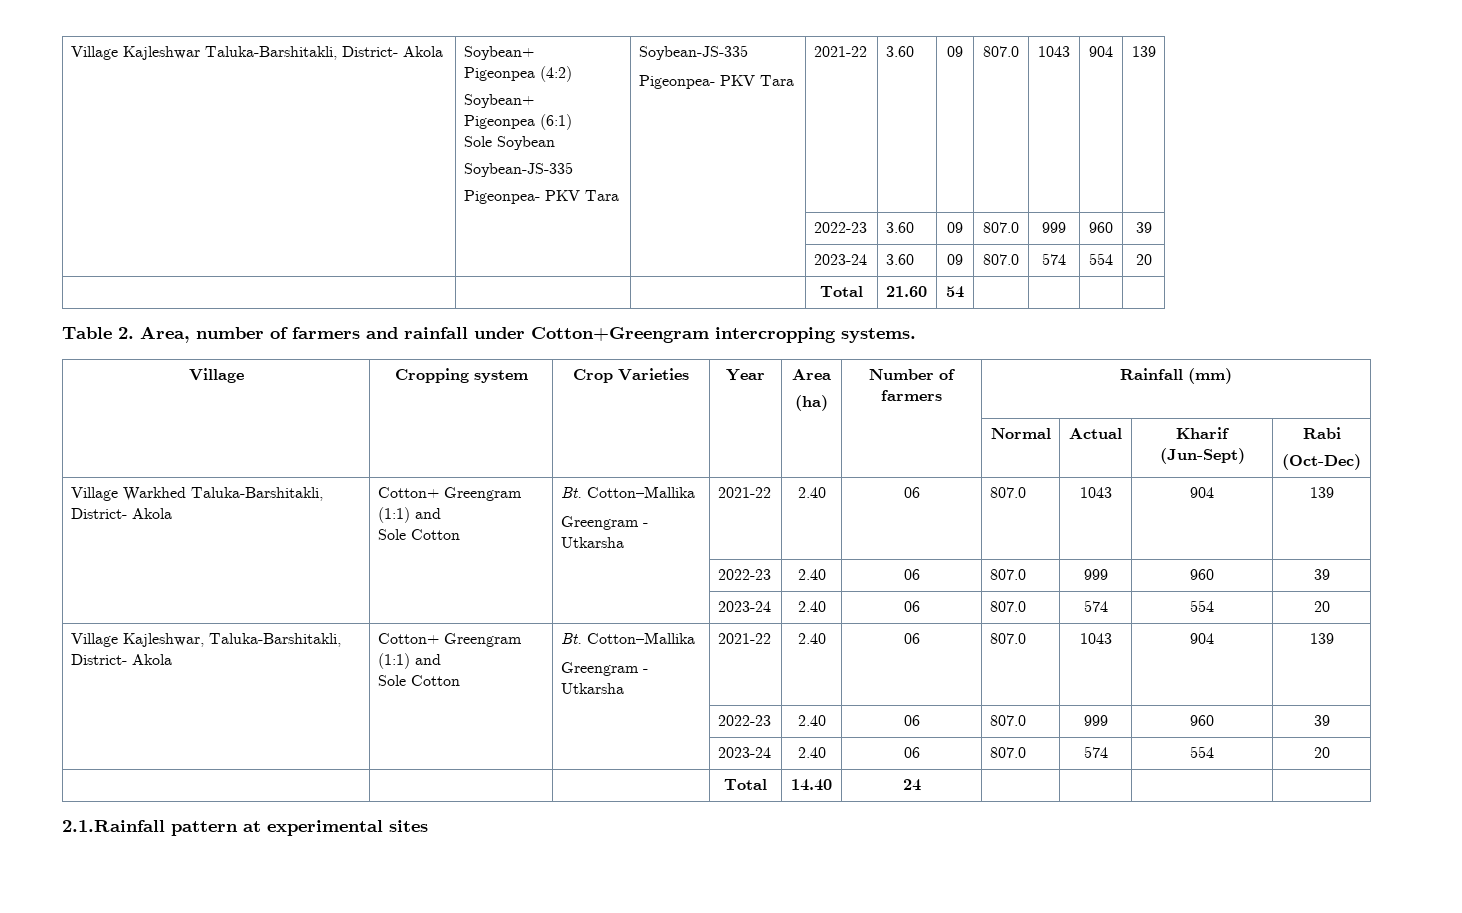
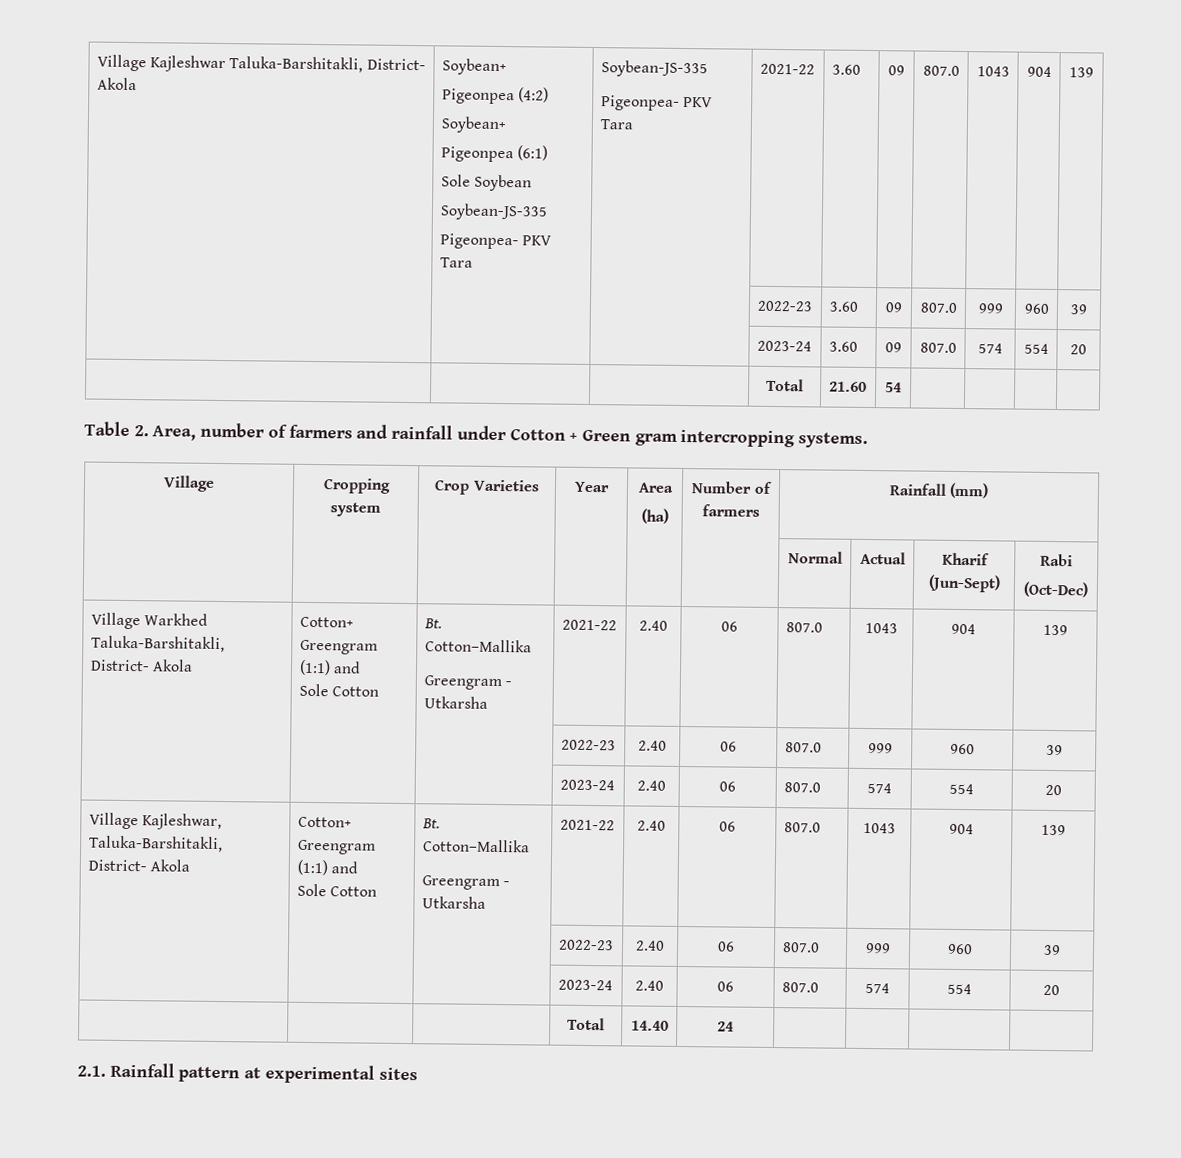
[531,327,709,343] Cotton+Greengram -> [509,429,678,446] Cotton + Green gram
[62,820,165,832] 2.1.Rainfall -> [77,1062,175,1078] 2.1. Rainfall

